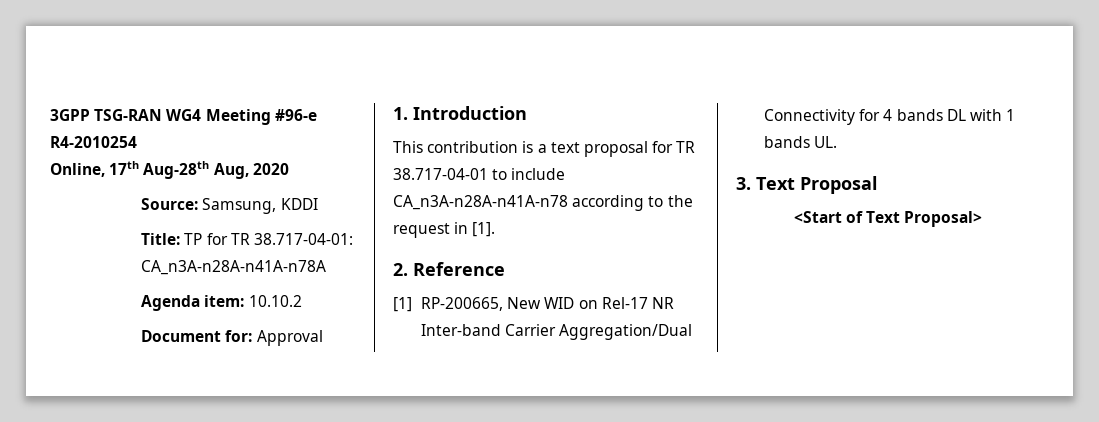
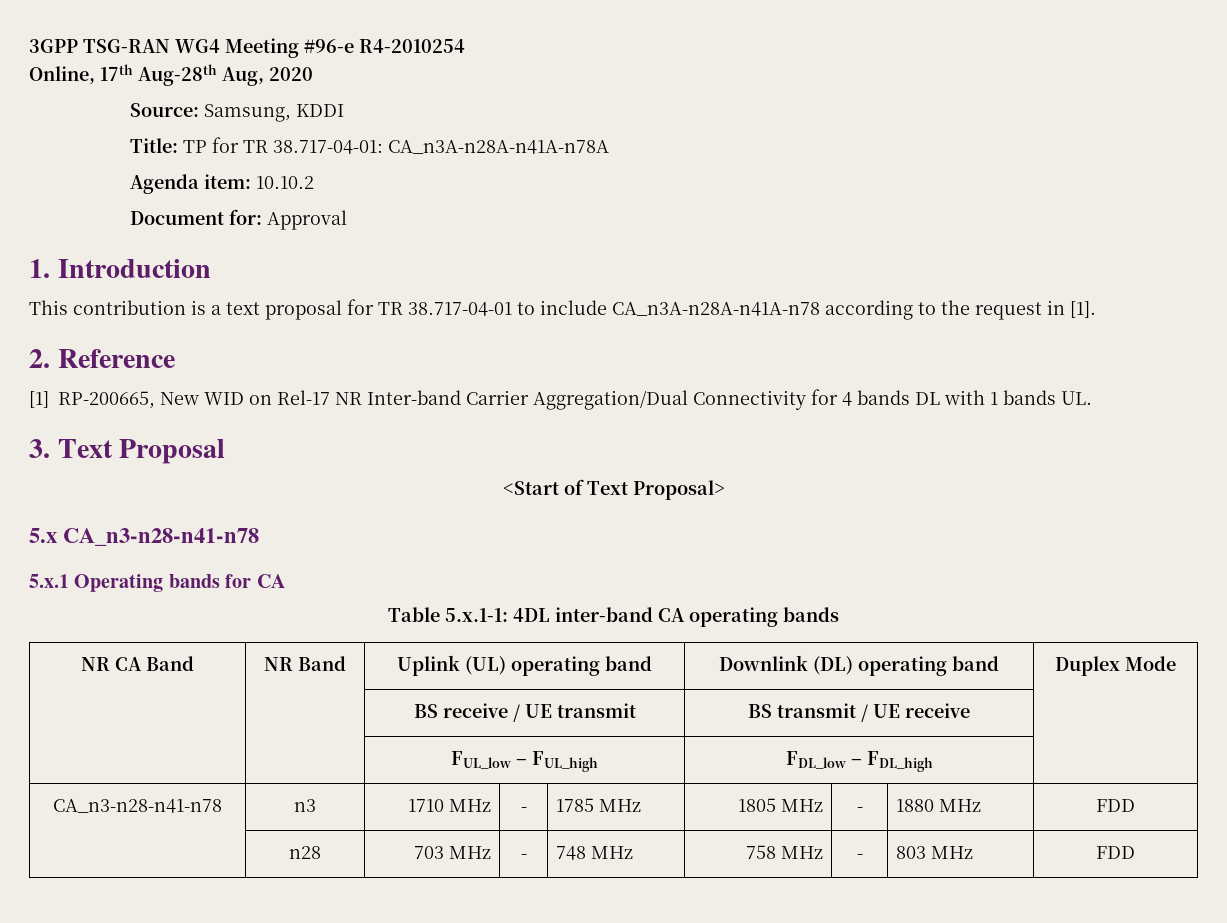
(983, 219) none -> [29,528,260,546] [29,574,285,592] [388,607,839,627] [81,656,194,671] [264,656,346,671] [397,655,653,676] [719,655,1000,676] [1055,656,1176,676] [413,703,636,722] [748,703,971,722] [451,751,598,772] [785,751,933,772] [53,799,222,813] [294,799,316,812] [407,799,491,812] [520,807,527,812] [556,798,642,812] [737,798,823,812] [856,807,863,812] [896,799,982,812] [1096,799,1135,812] [289,846,321,859] [413,846,491,859] [520,854,527,859] [556,846,634,860] [745,845,823,859] [856,854,863,859] [896,846,974,859] [1096,846,1135,859] // 5.x CA_n3-n28-n41-n78 // 5.x.1 Operating bands for CA // Table 5.x.1-1: 4DL inter-band CA operating bands // NR CA Band | NR Band | Uplink (UL) operating band | Downlink (DL) operating band | Duplex Mode // | | BS receive / UE transmit | BS transmit / UE receive | // | | FUL_low – FUL_high | FDL_low – FDL_high | // CA_n3-n28-n41-n78 | n3 | 1710 MHz | - | 1785 MHz | 1805 MHz | - | 1880 MHz | FDD // | n28 | 703 MHz | - | 748 MHz | 758 MHz | - | 803 MHz | FDD

